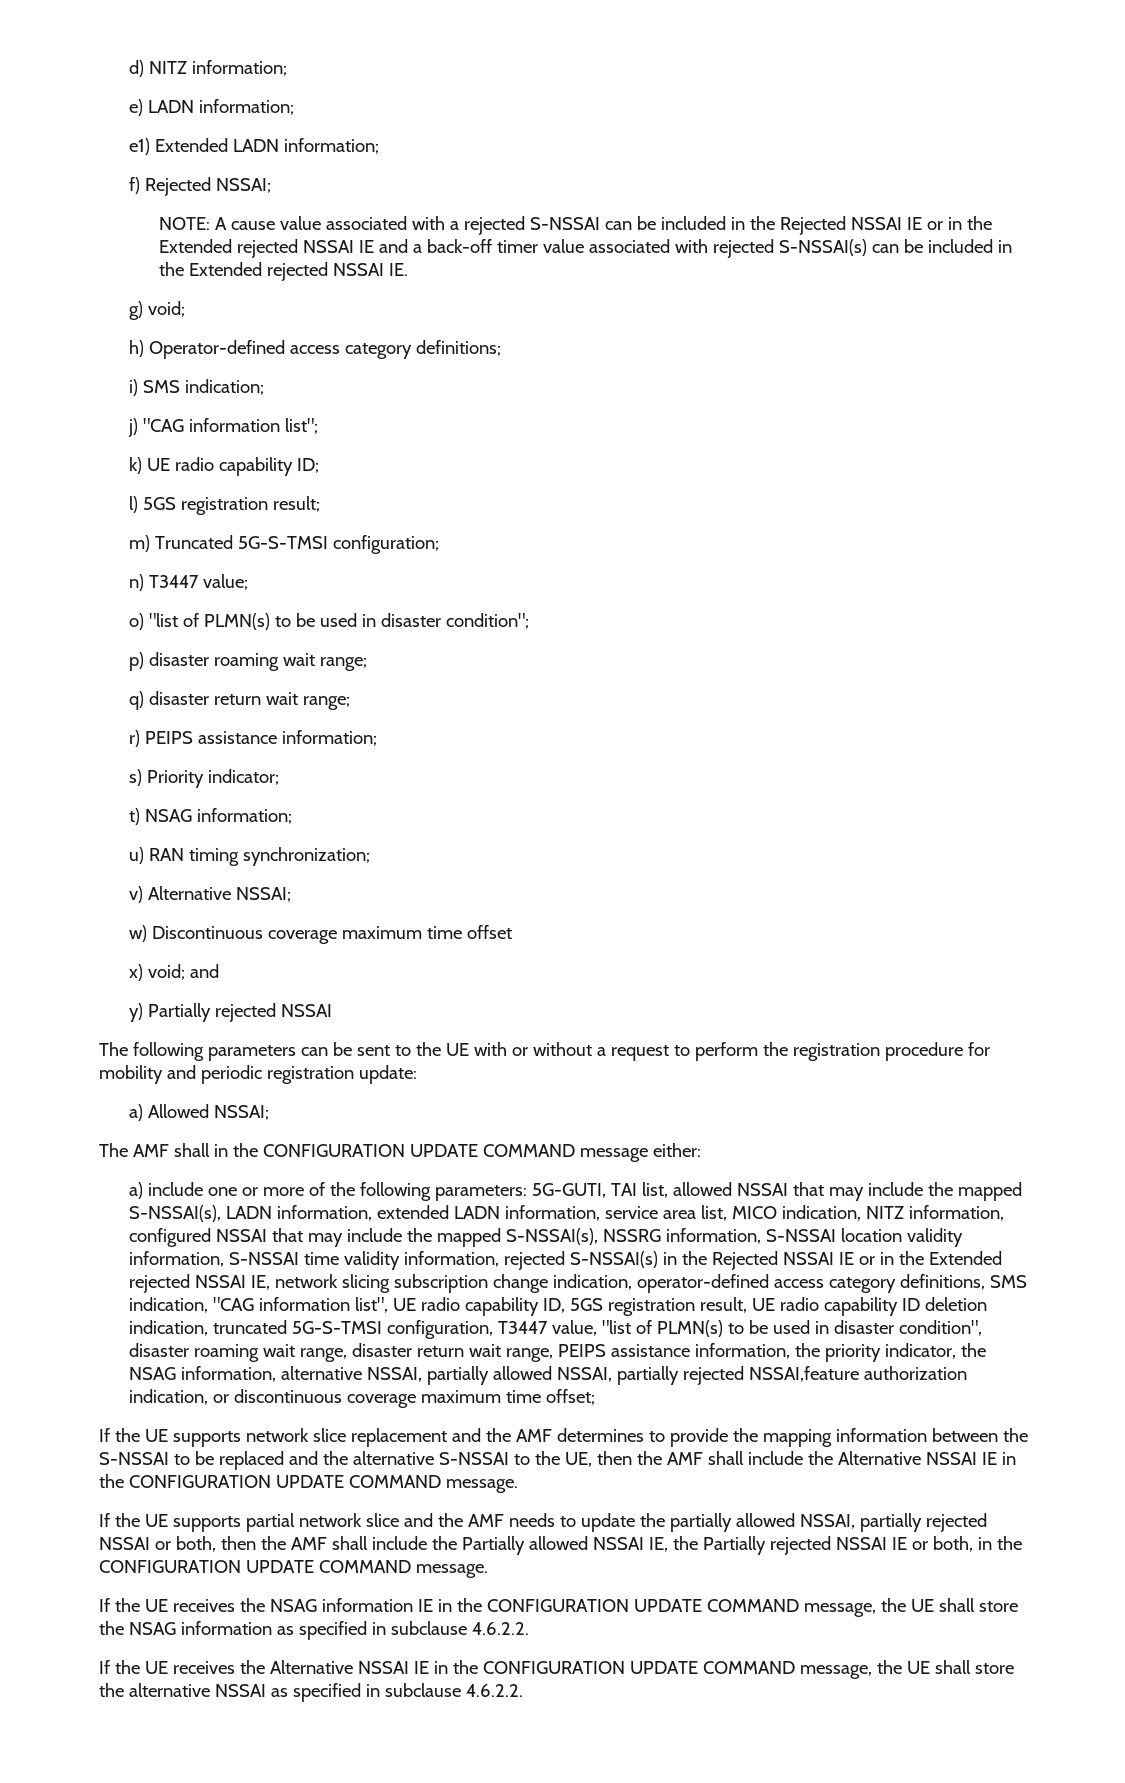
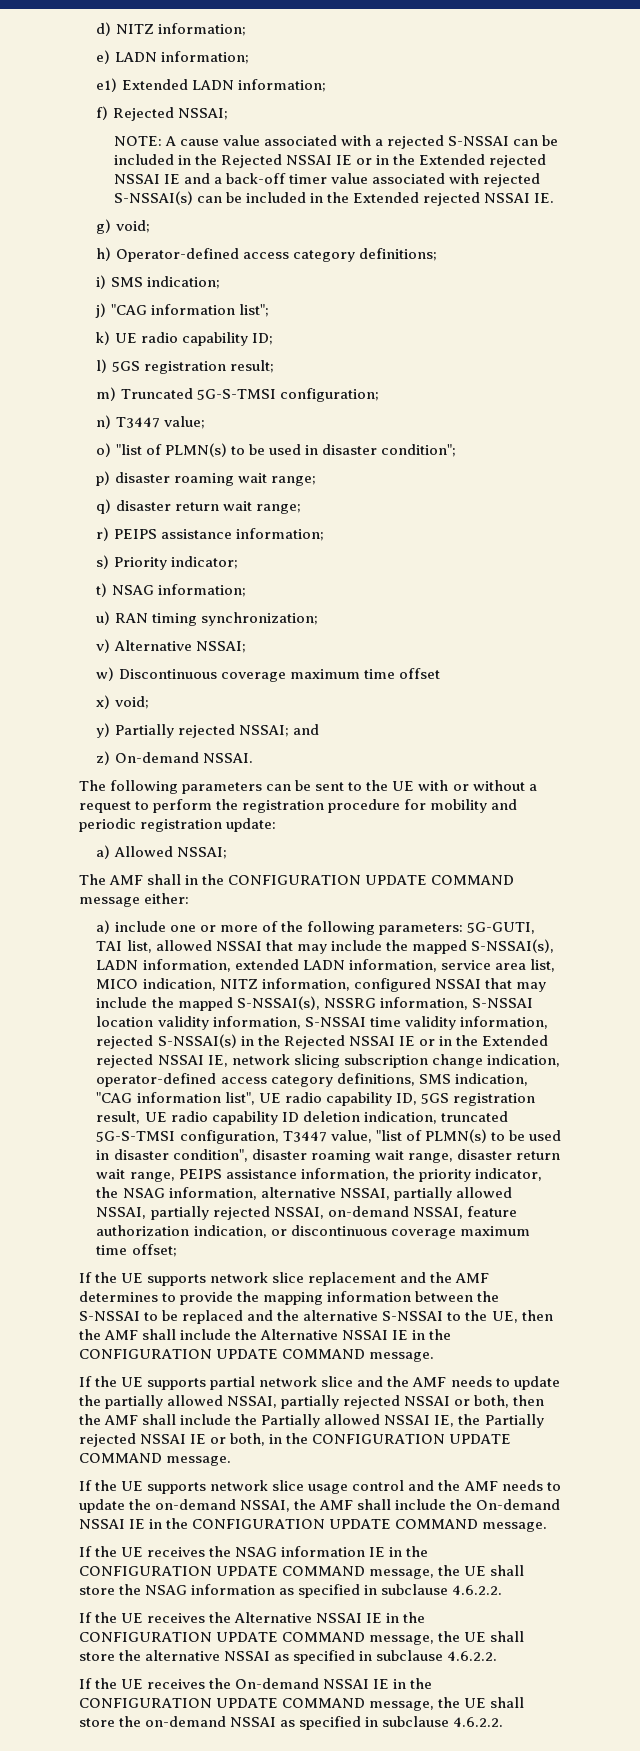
[190,964,220,978] and -> (149, 702) none
[281,1004,333,1017] NSSAI -> [238,724,319,737] [96,751,253,765] NSSAI; and // z) On-demand NSSAI.
[748,1366,859,1382] NSSAI,feature -> [273,1206,517,1219] NSSAI, on-demand NSSAI, feature
(488, 1571) none -> [79,1480,561,1494] [79,1499,561,1513] [79,1518,548,1532] // If the UE supports network slice usage control and the AMF needs to update the on-demand NSSAI, the AMF shall include the On-demand NSSAI IE in the CONFIGURATION UPDATE COMMAND message.
(523, 1690) none -> [79,1678,433,1689] [79,1697,525,1711] [79,1716,504,1730] // If the UE receives the On-demand NSSAI IE in the CONFIGURATION UPDATE COMMAND message, the UE shall store the on-demand NSSAI as specified in subclause 4.6.2.2.

